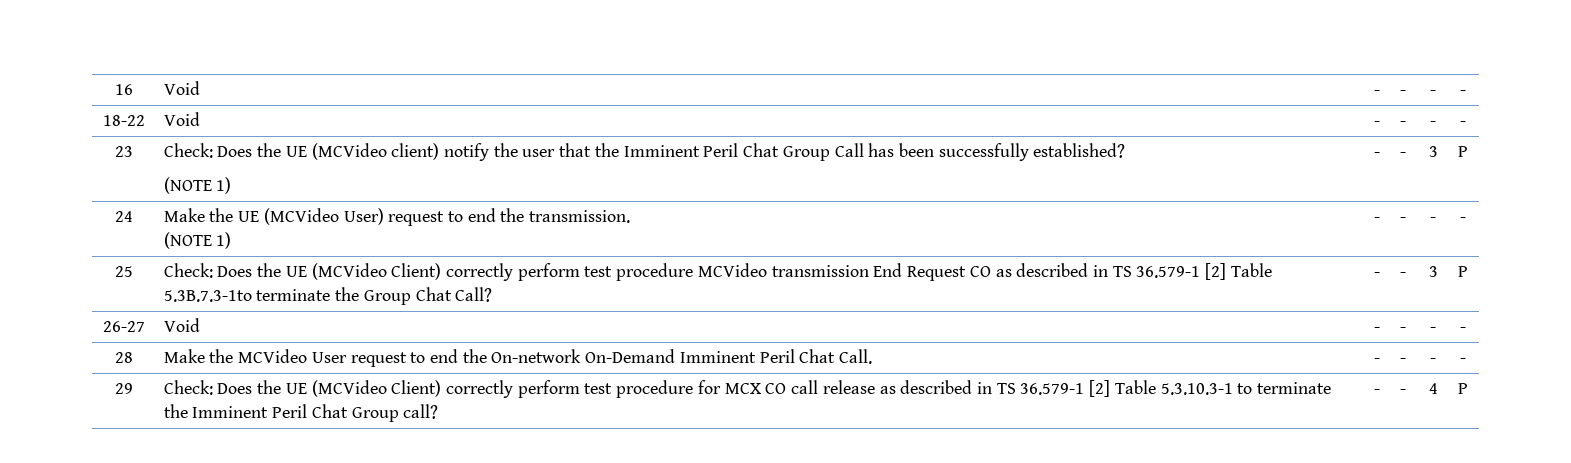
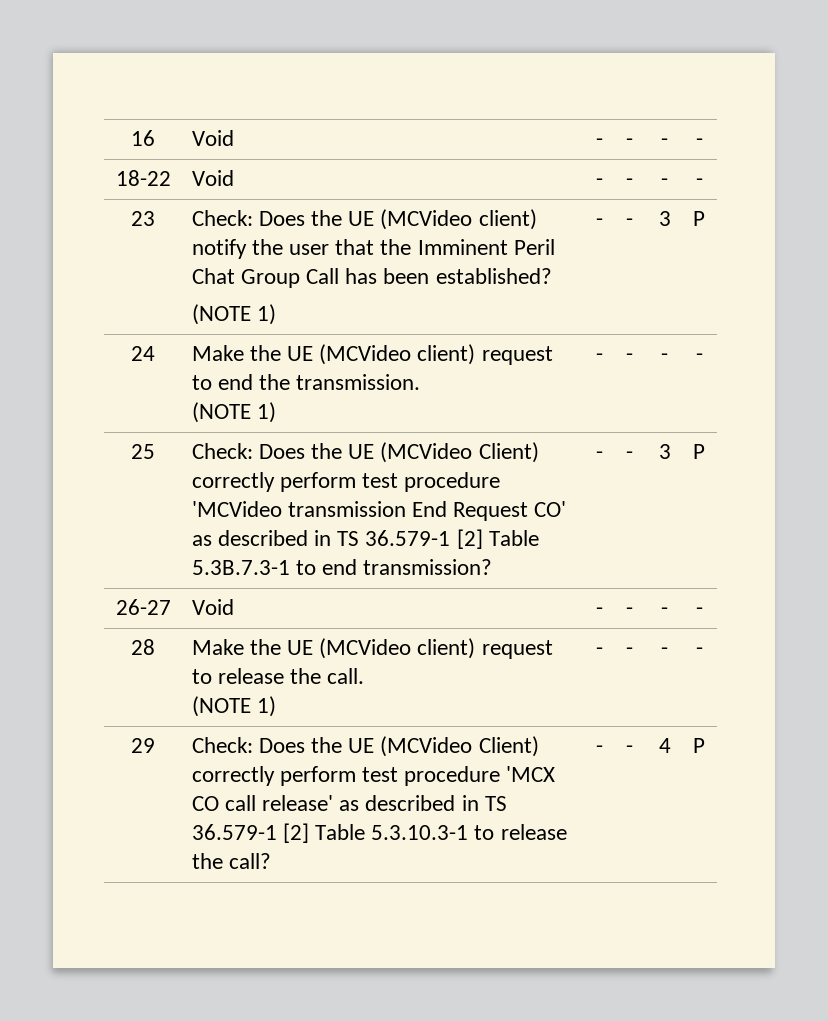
[938,143,1029,161] successfully -> (430, 276) none
[343,208,384,225] User) -> [417,344,476,365] client)
[697,263,767,277] MCVideo -> [191,501,282,517] 'MCVideo
[969,263,1272,280] [163,287,493,305] CO as described in TS 36.579-1 [2] Table 5.3B.7.3-1to terminate the Group Chat Call? -> [534,501,567,517] [191,529,539,549] [191,559,493,575] CO' as described in TS 36.579-1 [2] Table 5.3B.7.3-1 to end transmission?
[238,349,873,367] MCVideo User request to end the On-network On-Demand Imminent Peril Chat Call. -> [286,638,553,659] [191,668,365,684] [191,696,276,717] UE (MCVideo client) request to release the call. // (NOTE 1)
[697,380,761,394] for MCX -> [506,766,556,782] 'MCX
[822,380,875,394] release -> [261,795,333,811] release'
[1257,382,1332,394] [163,404,399,422] terminate the Imminent Peril Chat Group -> [500,824,567,840] [191,853,223,869] release the

